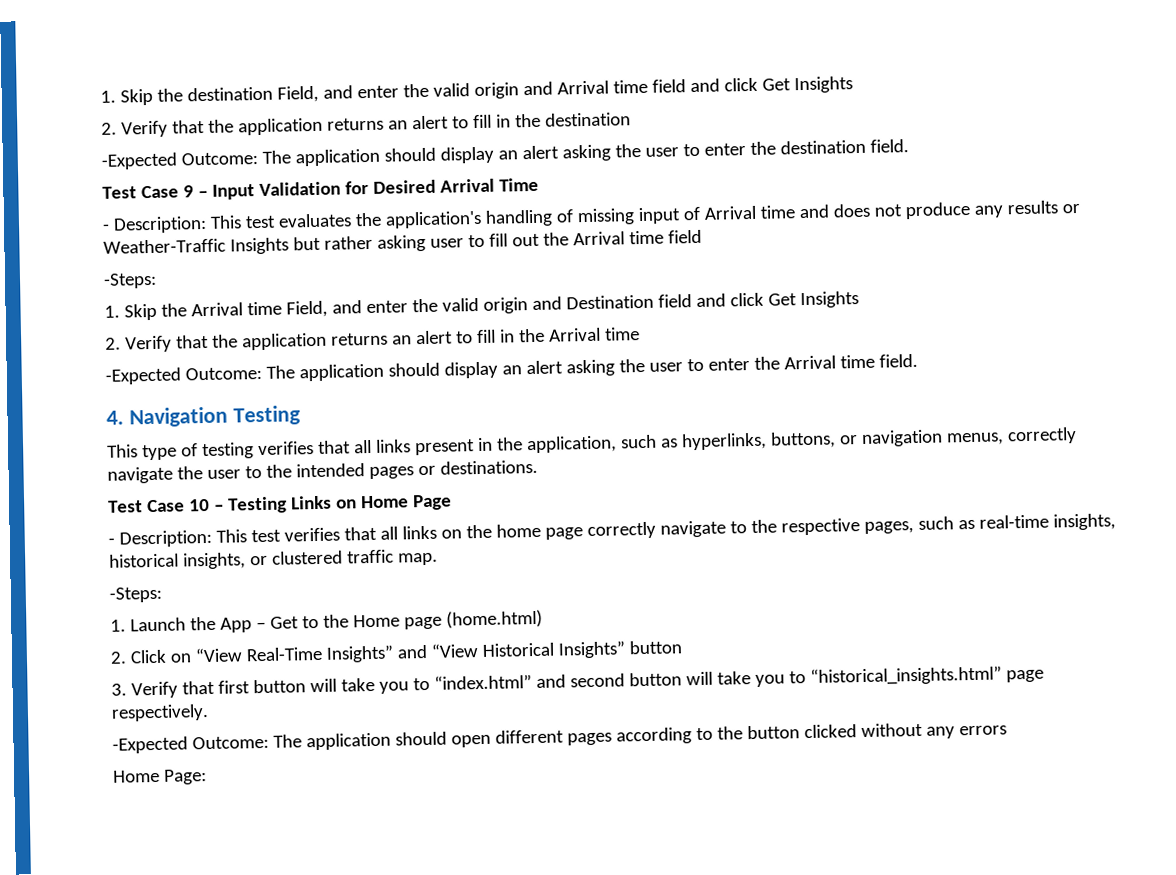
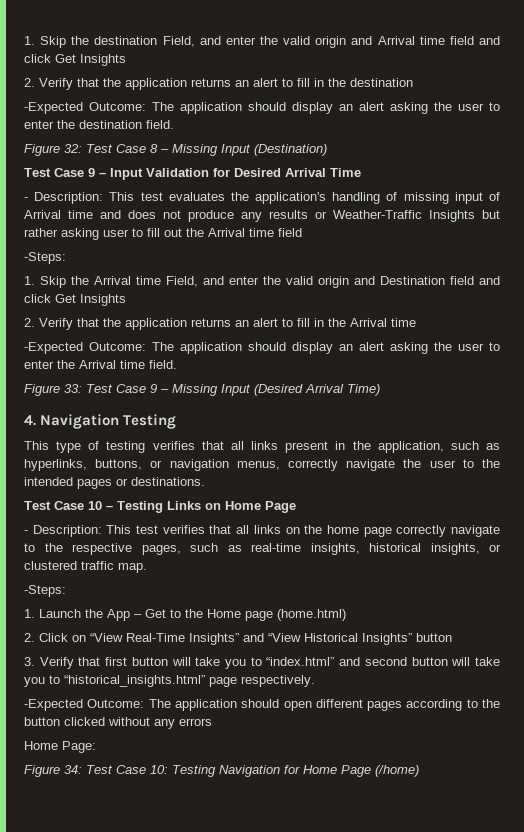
(909, 146) none -> [24,144,327,156] // Figure 32: Test Case 8 – Missing Input (Destination)
(918, 360) none -> [24,384,380,396] // Figure 33: Test Case 9 – Missing Input (Desired Arrival Time)
(207, 777) none -> [24,765,419,777] // Figure 34: Test Case 10: Testing Navigation for Home Page (/home)

